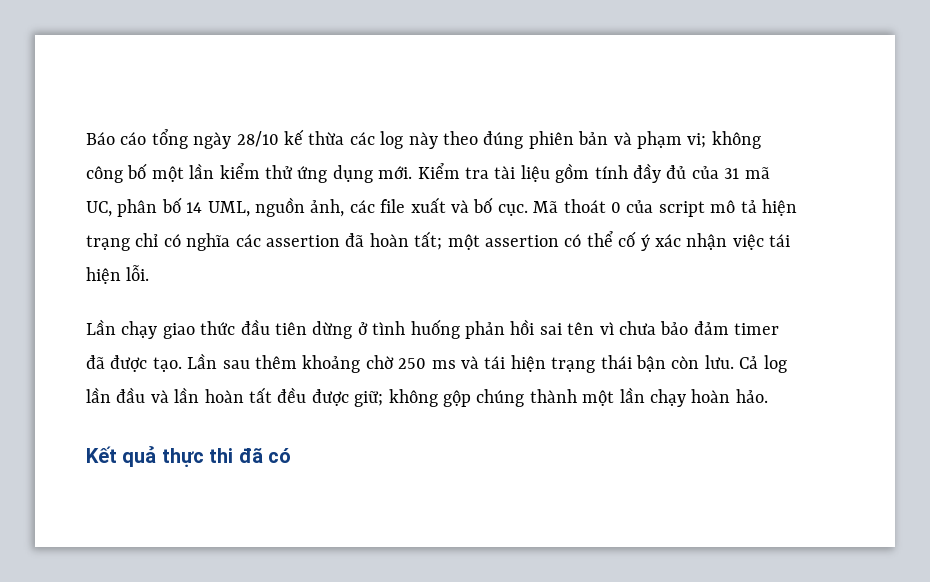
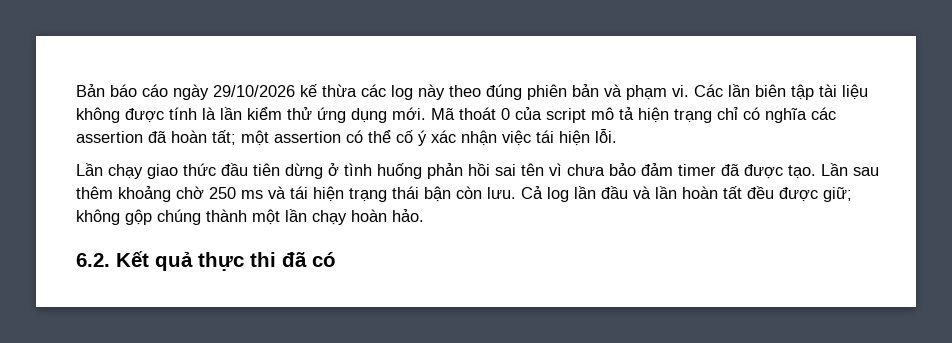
[86,129,279,149] Báo cáo tổng ngày 28/10 -> [76,84,295,100] Bản báo cáo ngày 29/10/2026
[687,131,761,149] [86,163,184,183] vi; không công bố một -> [672,84,868,100] [76,107,216,123] vi. Các lần biên tập tài liệu không được tính là
[417,163,770,183] [86,197,528,217] Kiểm tra tài liệu gồm tính đầy đủ của 31 mã UC, phân bố 14 UML, nguồn ảnh, các file xuất và bố cục. -> (426, 113) none
(768, 396) none -> [76,253,110,267] 6.2.

